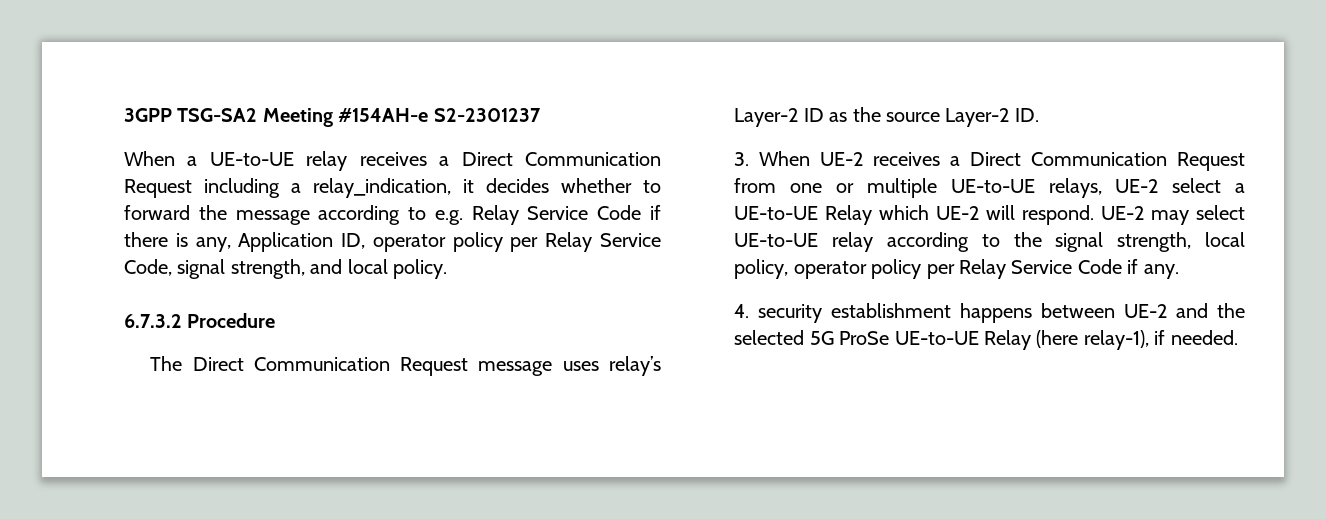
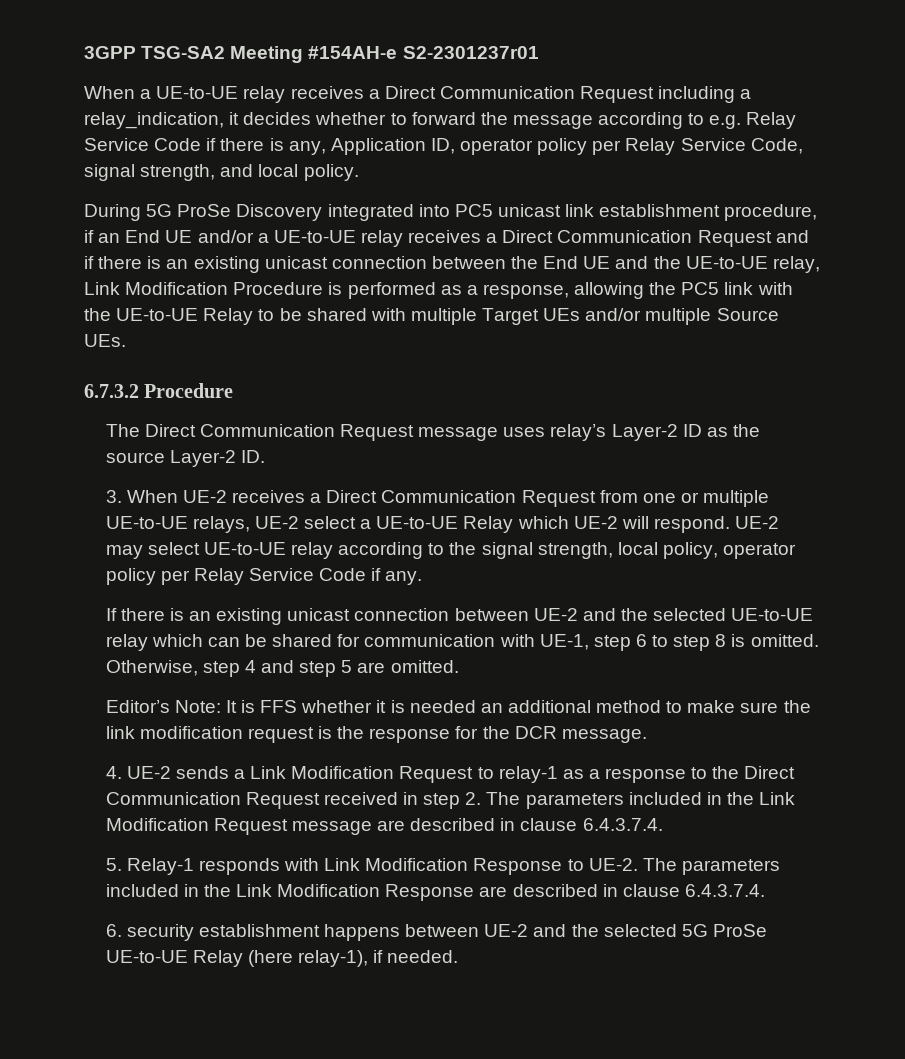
[433,108,541,122] S2-2301237 -> [402,46,539,59] S2-2301237r01
(447, 269) none -> [84,204,818,221] [84,230,809,247] [84,256,820,273] [84,282,793,299] [84,308,779,325] [84,334,126,347] // During 5G ProSe Discovery integrated into PC5 unicast link establishment procedure, if an End UE and/or a UE-to-UE relay receives a Direct Communication Request and if there is an existing unicast connection between the End UE and the UE-to-UE relay, Link Modification Procedure is performed as a response, allowing the PC5 link with the UE-to-UE Relay to be shared with multiple Target UEs and/or multiple Source UEs.
[734,304,750,318] 4. -> [105,608,814,625] [105,634,819,651] [105,660,459,677] [105,700,811,713] [105,726,647,743] [105,766,796,783] [105,792,796,809] [105,818,663,835] [105,858,780,875] [105,884,765,901] [105,924,122,937] If there is an existing unicast connection between UE-2 and the selected UE-to-UE relay which can be shared for communication with UE-1, step 6 to step 8 is omitted. Otherwise, step 4 and step 5 are omitted. // Editor’s Note: It is FFS whether it is needed an additional method to make sure the link modification request is the response for the DCR message. // 4. UE-2 sends a Link Modification Request to relay-1 as a response to the Direct Communication Request received in step 2. The parameters included in the Link Modification Request message are described in clause 6.4.3.7.4. // 5. Relay-1 responds with Link Modification Response to UE-2. The parameters included in the Link Modification Response are described in clause 6.4.3.7.4. // 6.

